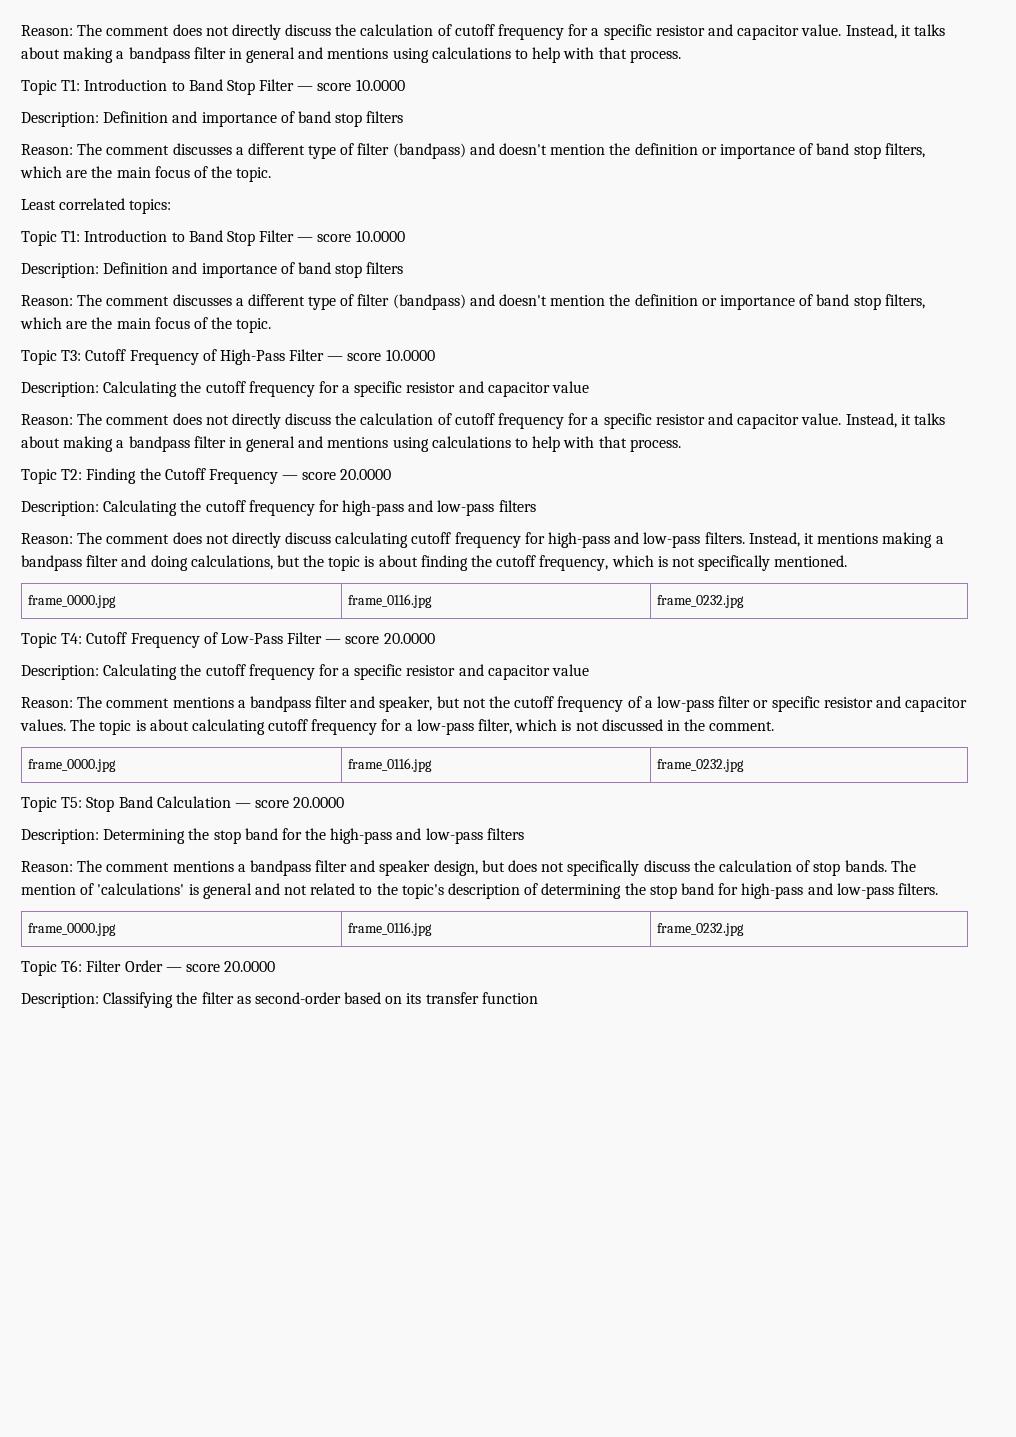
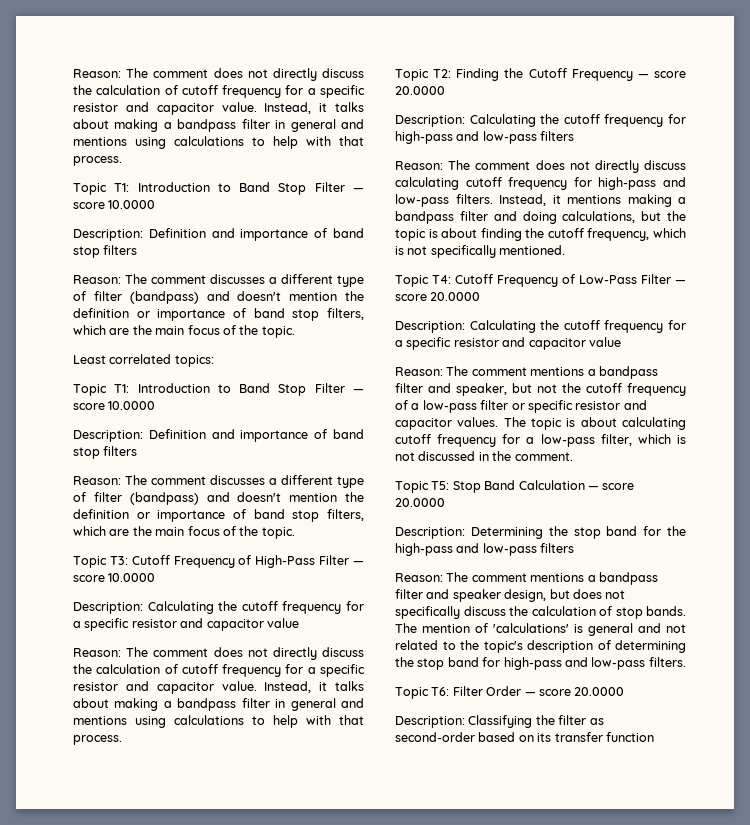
[28,595,117,608] [348,594,433,608] [657,595,745,608] // frame_0000.jpg | frame_0116.jpg | frame_0232.jpg -> (566, 250) none
[28,759,117,772] [348,758,433,772] [657,759,745,772] // frame_0000.jpg | frame_0116.jpg | frame_0232.jpg -> (573, 456) none
[28,923,117,936] [348,922,433,936] [657,923,745,936] // frame_0000.jpg | frame_0116.jpg | frame_0232.jpg -> (686, 662) none

